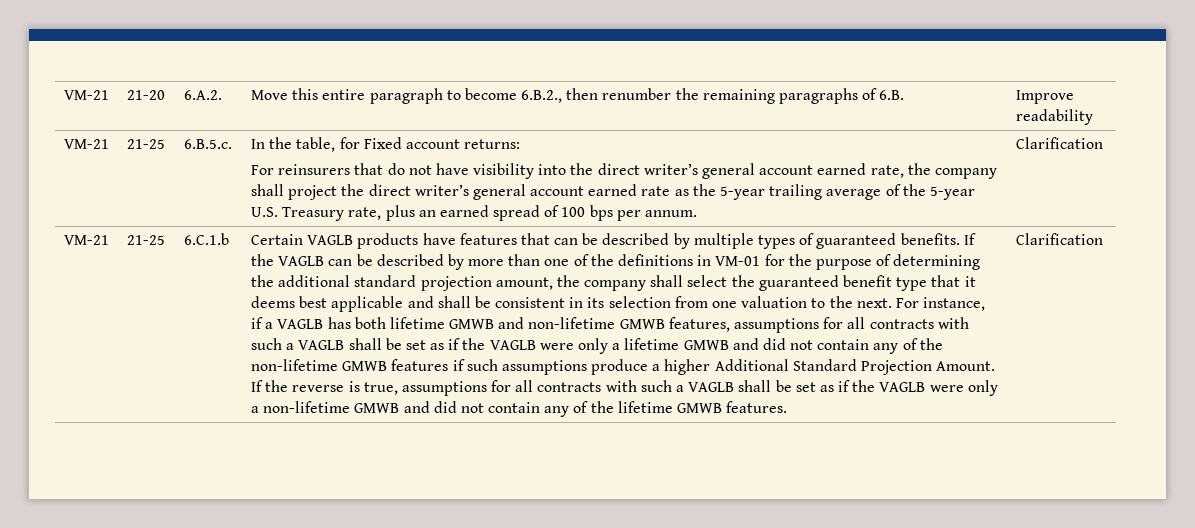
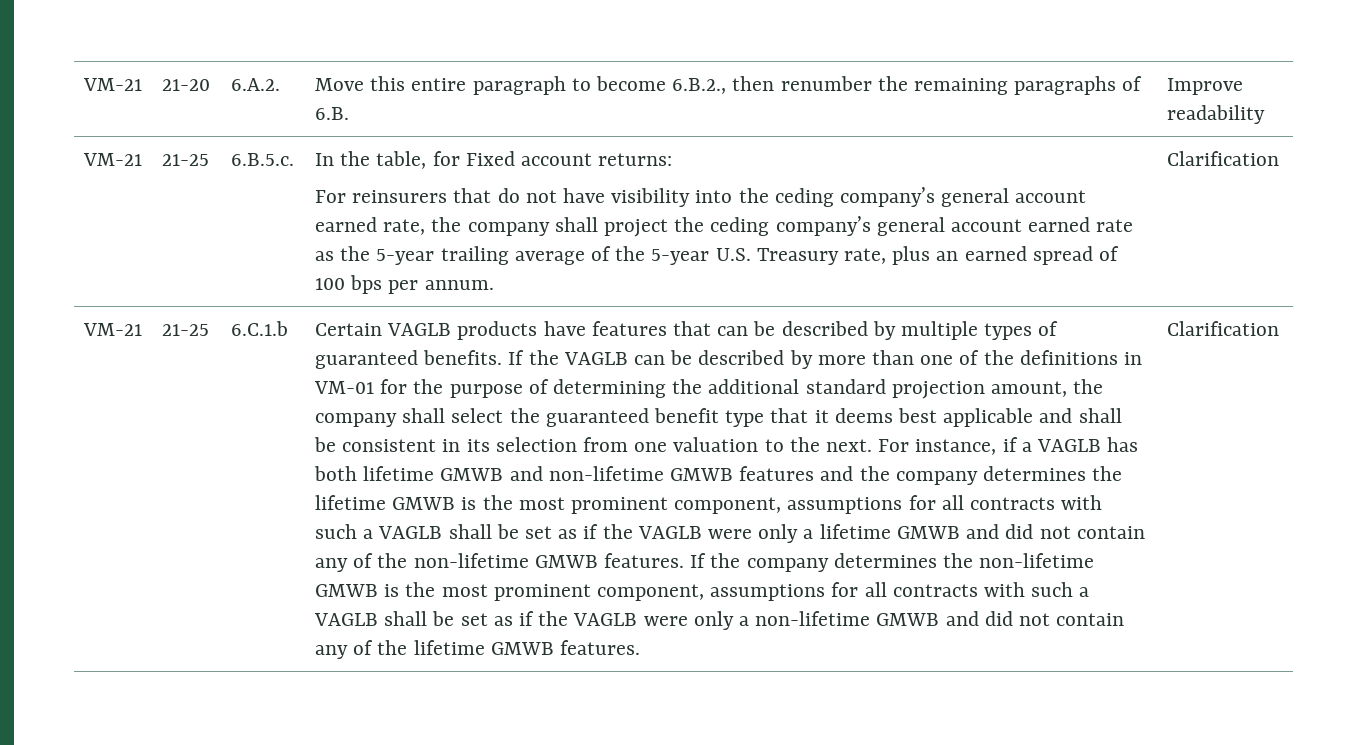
[597,163,698,175] direct writer’s -> [774,187,936,207] ceding company’s
[368,184,469,196] direct writer’s -> [710,216,871,236] ceding company’s
[668,317,730,332] features, -> [739,466,1123,485] [314,495,782,514] features and the company determines the lifetime GMWB is the most prominent component,
[391,359,996,375] [250,380,398,395] features if such assumptions produce a higher Additional Standard Projection Amount. If the reverse is true, -> [603,553,1095,572] [314,582,704,601] features. If the company determines the non-lifetime GMWB is the most prominent component,

